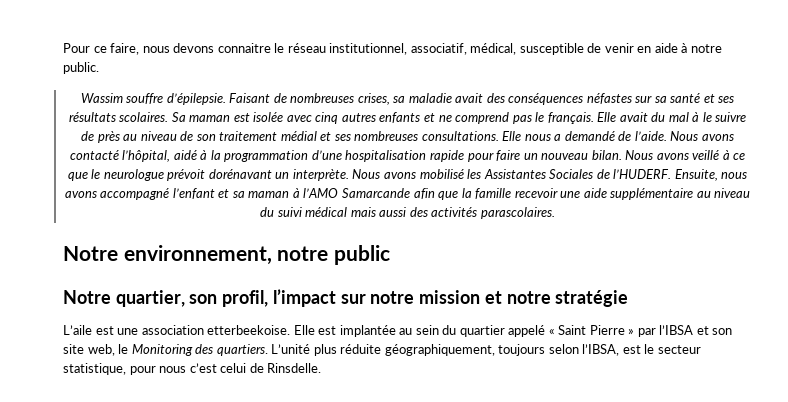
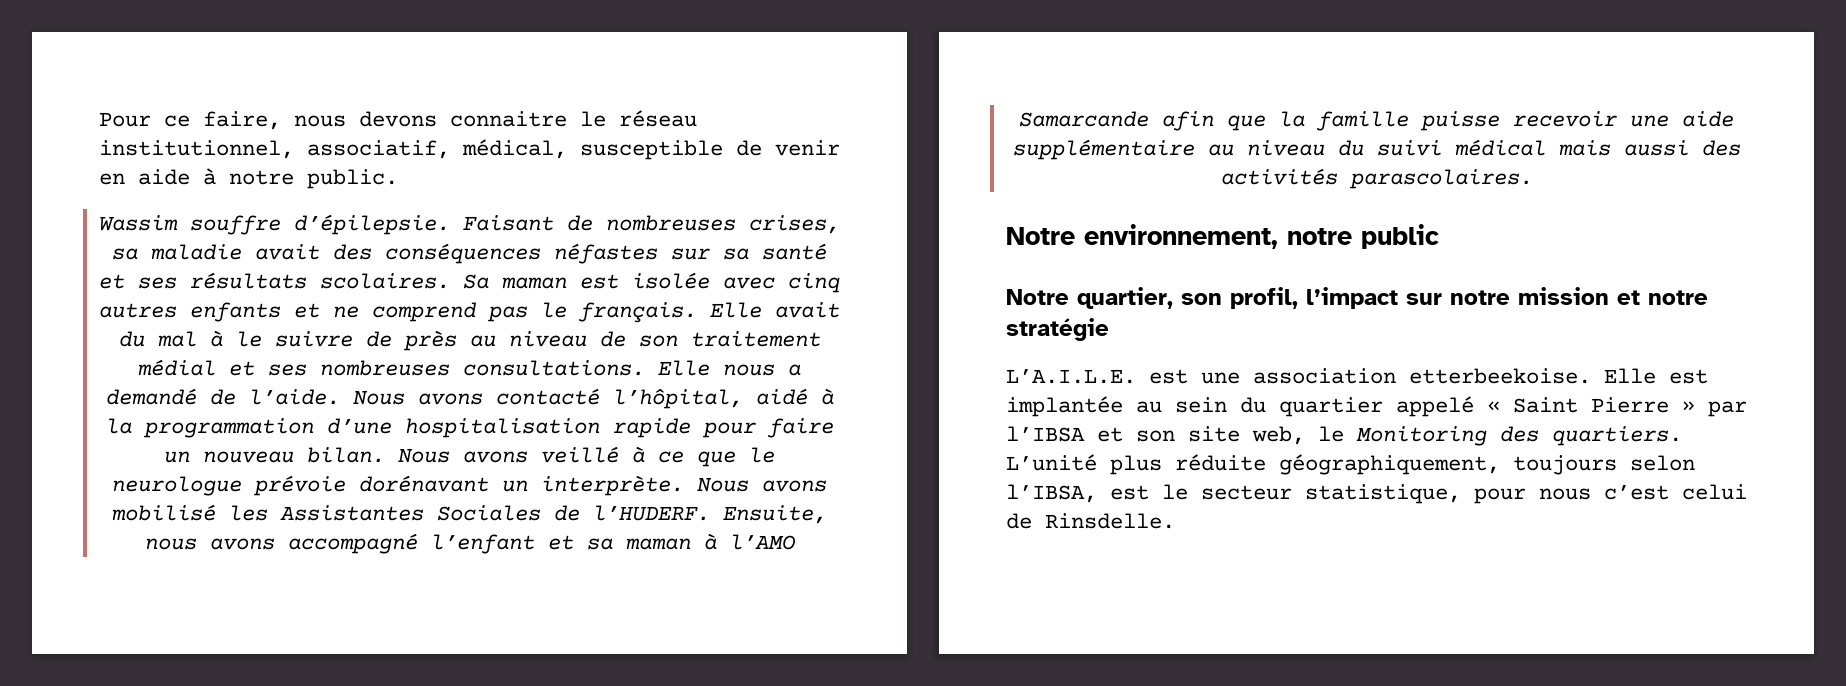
[167,169,206,181] prévoit -> [253,475,346,496] prévoie
(512, 193) none -> [1420,111,1500,131] puisse
[63,325,92,335] L’aile -> [1006,369,1136,384] L’A.I.L.E.

